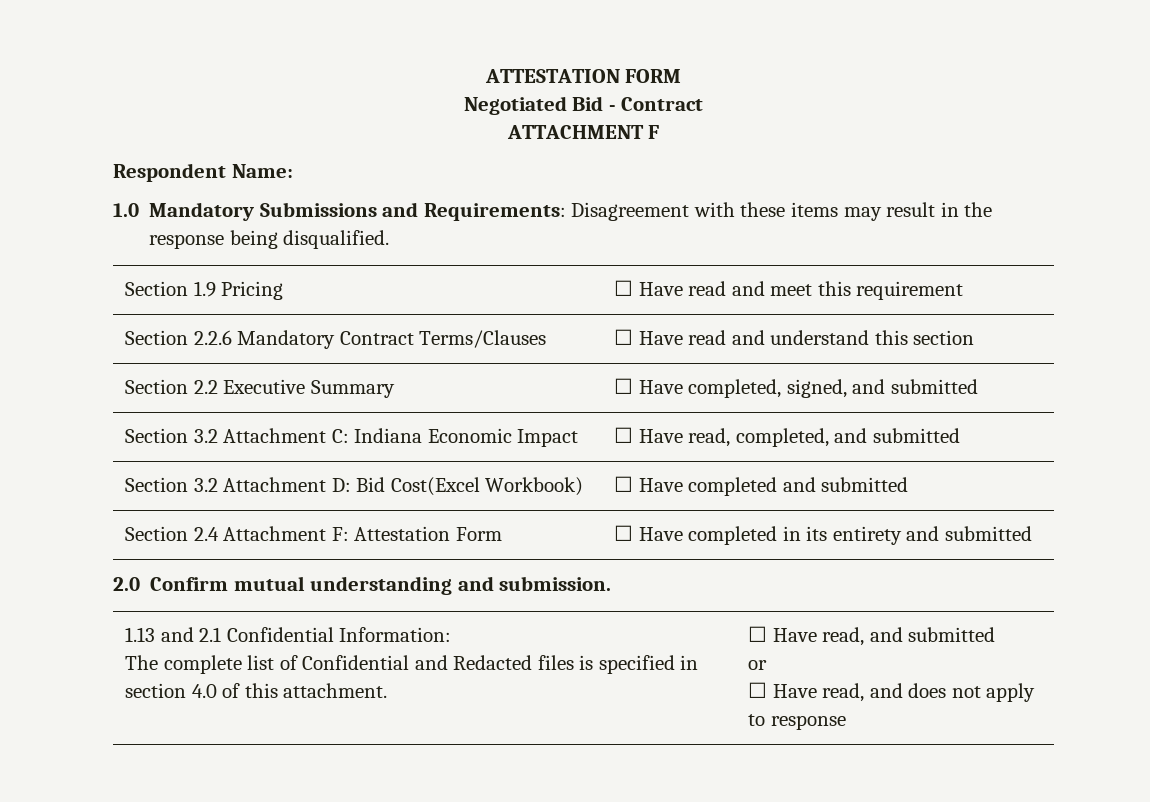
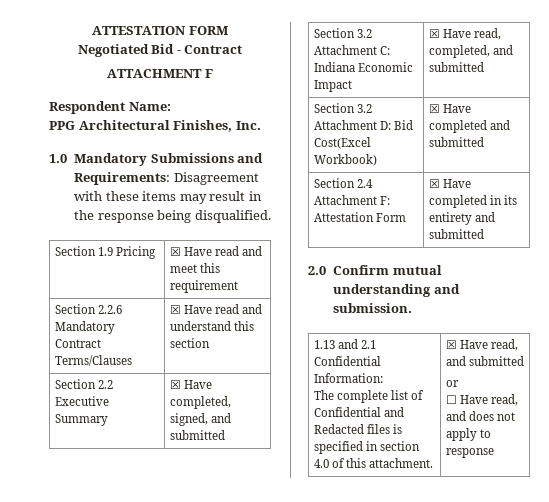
(293, 171) none -> [49,120,261,132] // PPG Architectural Finishes, Inc.
[613,280,633,296] ☐ -> [169,247,181,256] ☒
[613,329,633,345] ☐ -> [169,305,181,314] ☒
[613,378,633,394] ☐ -> [169,380,181,389] ☒
[613,427,633,443] ☐ -> [428,29,440,38] ☒
[613,476,633,492] ☐ -> [428,104,440,113] ☒
[613,525,633,541] ☐ -> [428,179,440,188] ☒
[747,626,767,642] ☐ -> [445,340,457,349] ☒

